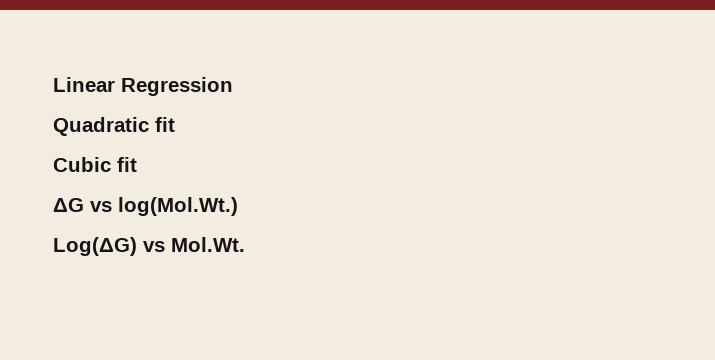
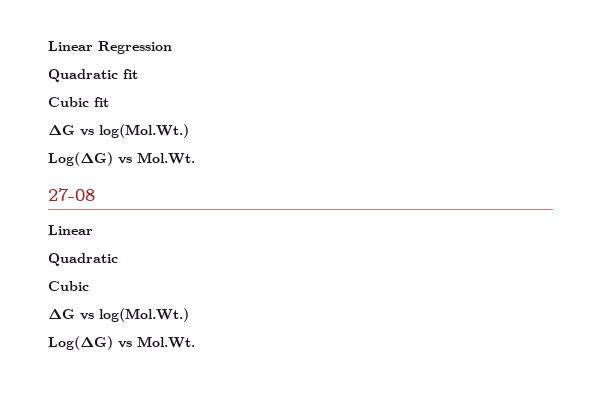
(245, 244) none -> [48,188,95,201] [48,225,93,235] [48,253,118,266] [48,281,89,291] [48,308,189,322] [48,336,195,350] // 27-08 // Linear // Quadratic // Cubic // ΔG vs log(Mol.Wt.) // Log(ΔG) vs Mol.Wt.

